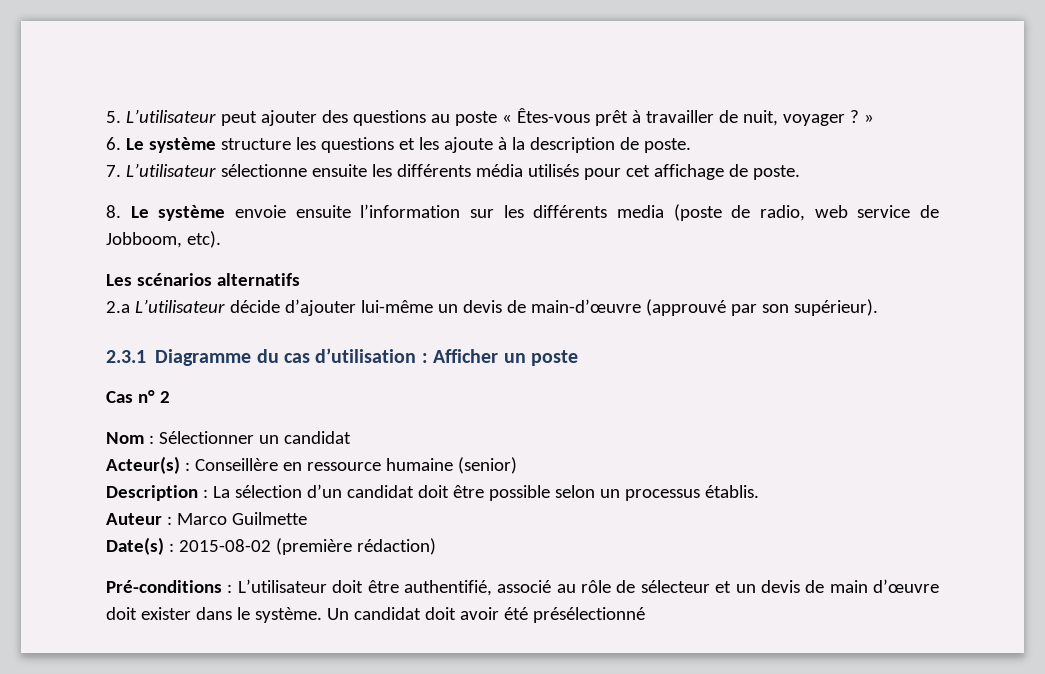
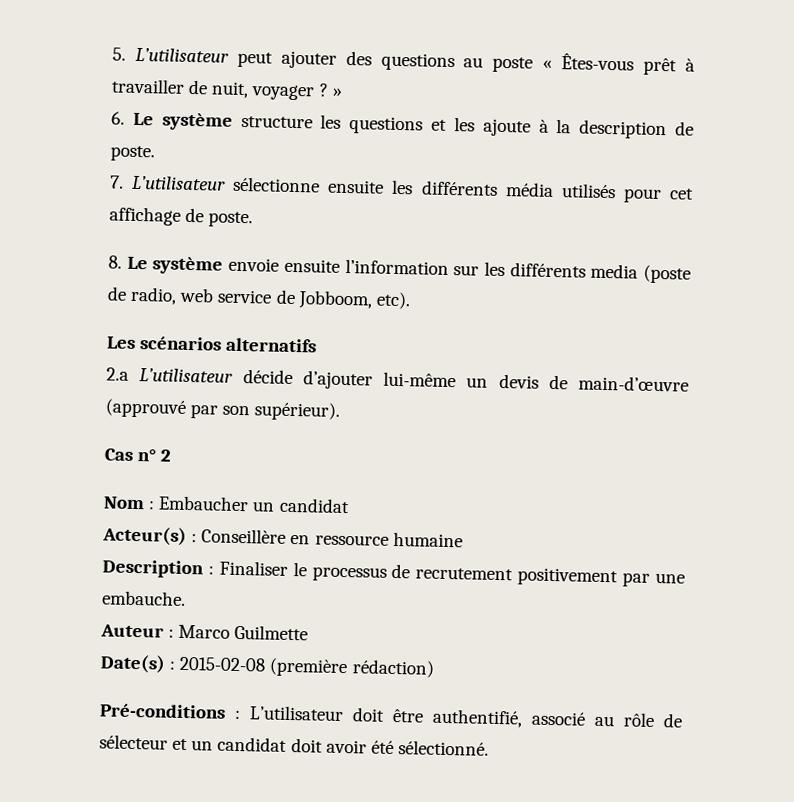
[106,348,579,366] // 2.3.1 Diagramme du cas d’utilisation : Afficher un poste -> (341, 411) none
[158,431,254,444] Sélectionner -> [158,495,250,512] Embaucher
[457,457,517,474] (senior) -> (463, 539) none
[212,484,759,501] La sélection d’un candidat doit être possible selon un processus établis. -> [218,560,686,587] [102,590,186,606] Finaliser le processus de recrutement positivement par une embauche.
[178,539,271,552] 2015-08-02 -> [179,656,267,672] 2015-02-08
[760,579,939,593] [106,607,349,623] devis de main d’œuvre doit exister dans le système. Un -> (214, 745) none
[532,607,645,623] présélectionné -> [397,740,489,756] sélectionné.

